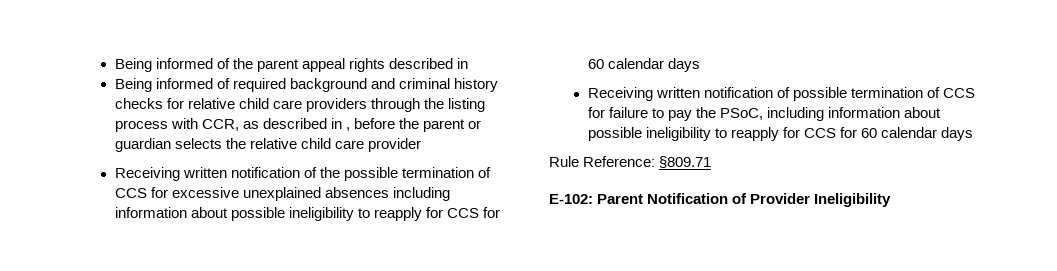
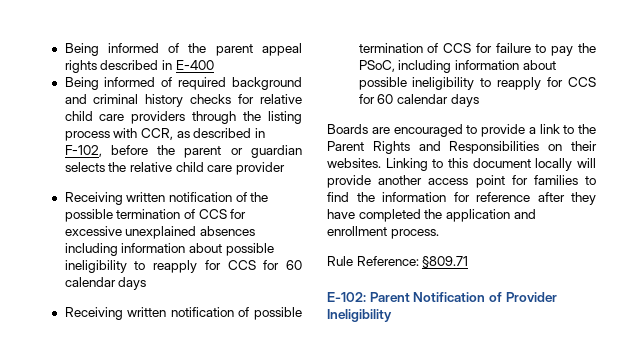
(469, 63) none -> [175,60,214,70] E-400
[346,127,351,131] , -> [64,145,102,157] F-102,
(974, 134) none -> [327,124,596,137] [327,141,597,154] [327,158,596,171] [327,175,596,188] [327,192,596,205] [327,209,536,222] [327,226,439,239] // Boards are encouraged to provide a link to the Parent Rights and Responsibilities on their websites. Linking to this document locally will provide another access point for families to find the information for reference after they have completed the application and enrollment process.

